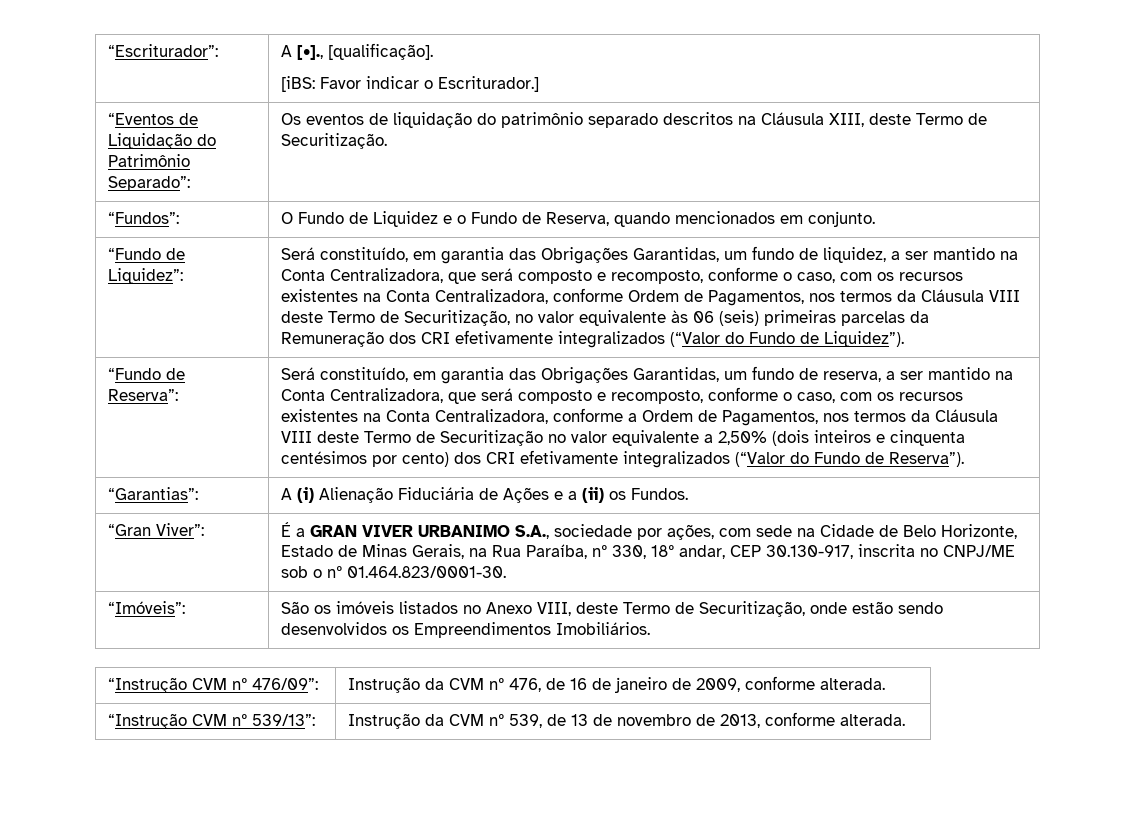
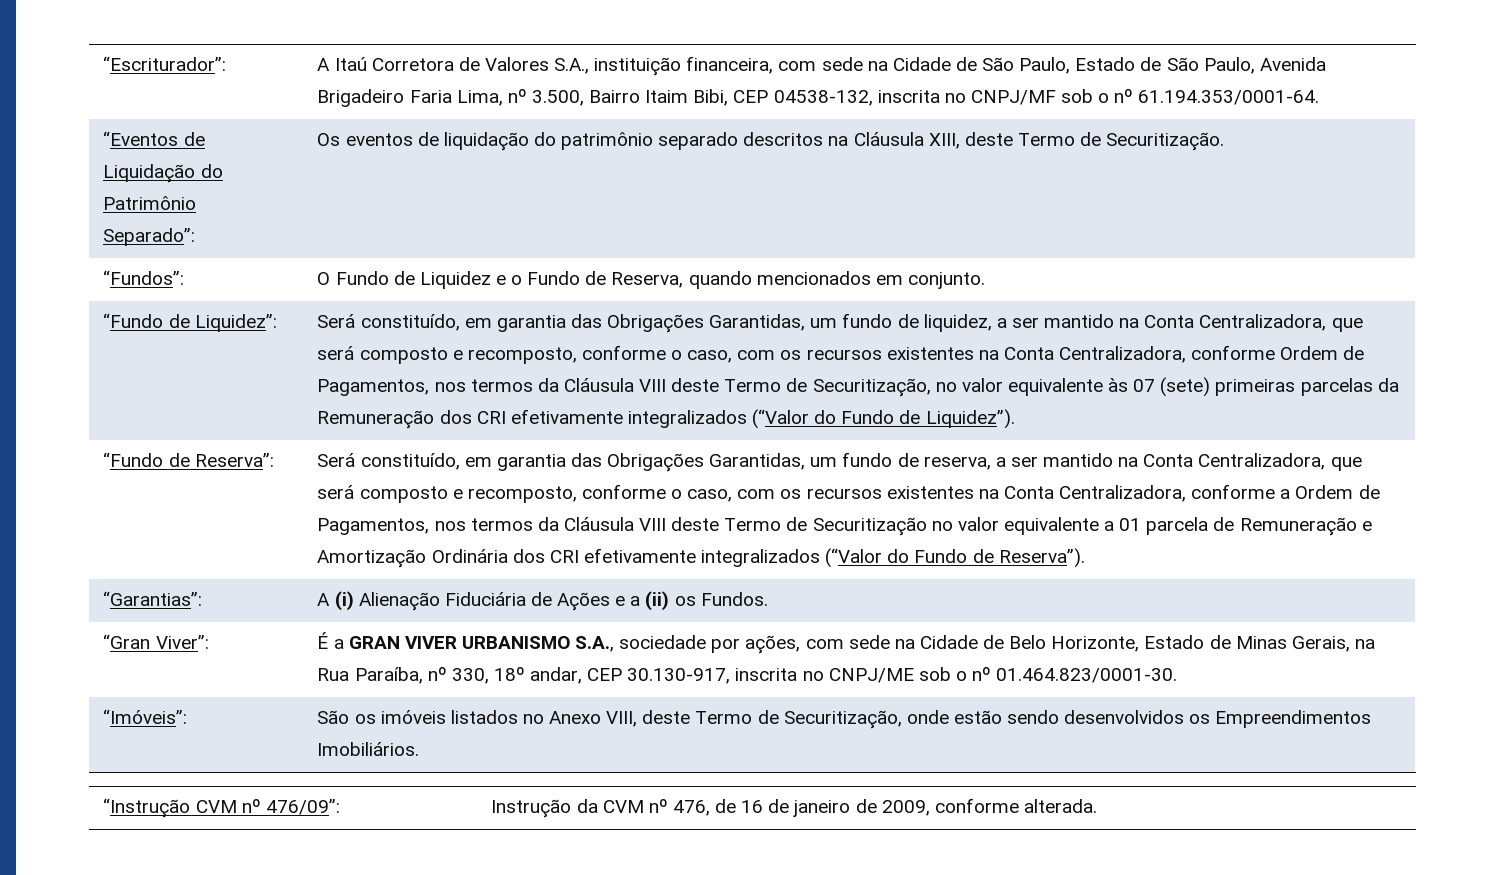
[297,43,434,60] [281,76,540,92] [•]., [qualificação]. // [iBS: Favor indicar o Escriturador.] -> [334,56,1326,76] [317,89,1320,107] Itaú Corretora de Valores S.A., instituição financeira, com sede na Cidade de São Paulo, Estado de São Paulo, Avenida Brigadeiro Faria Lima, nº 3.500, Bairro Itaim Bibi, CEP 04538-132, inscrita no CNPJ/MF sob o nº 61.194.353/0001-64.
[693,310,760,326] 06 (seis) -> [1133,377,1211,397] 07 (sete)
[718,430,966,446] [281,451,450,467] 2,50% (dois inteiros e cinquenta centésimos por cento) -> [1119,517,1372,536] [317,549,508,568] 01 parcela de Remuneração e Amortização Ordinária
[418,525,511,537] URBANIMO -> [461,636,570,649] URBANISMO
[108,713,316,729] [348,712,906,729] // “Instrução CVM nº 539/13”: | Instrução da CVM nº 539, de 13 de novembro de 2013, conforme alterada. -> (1097, 806) none

